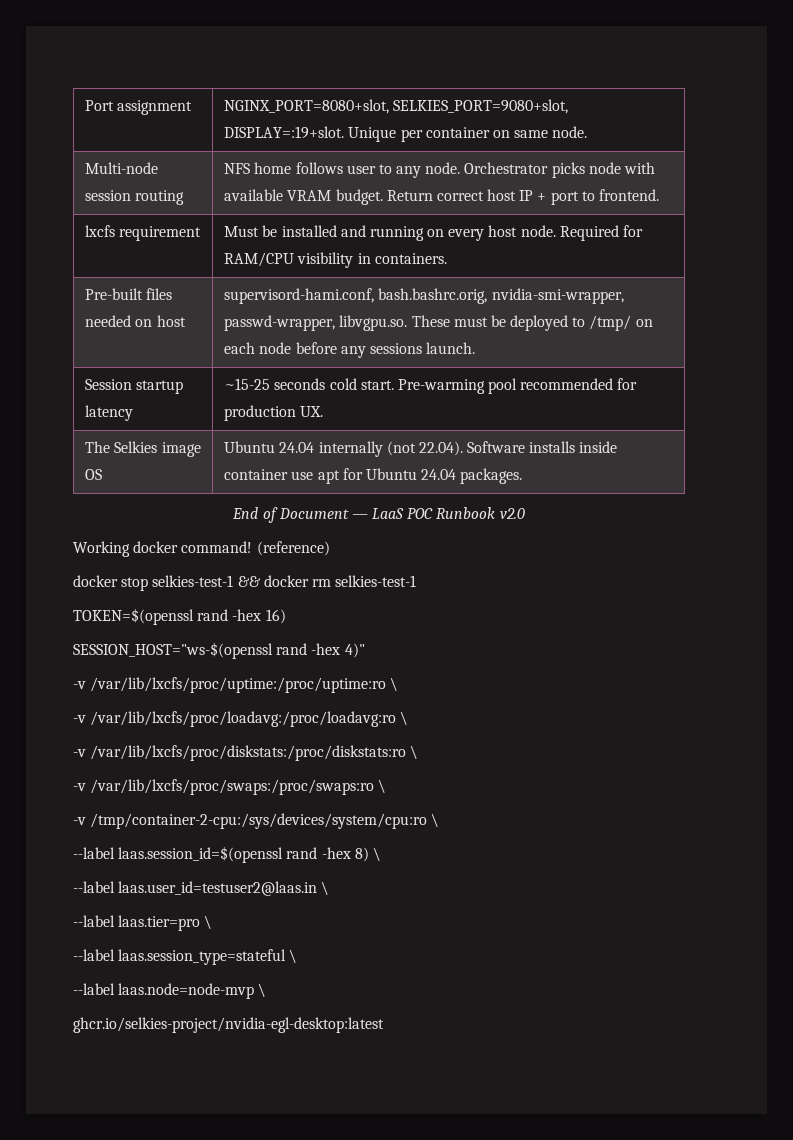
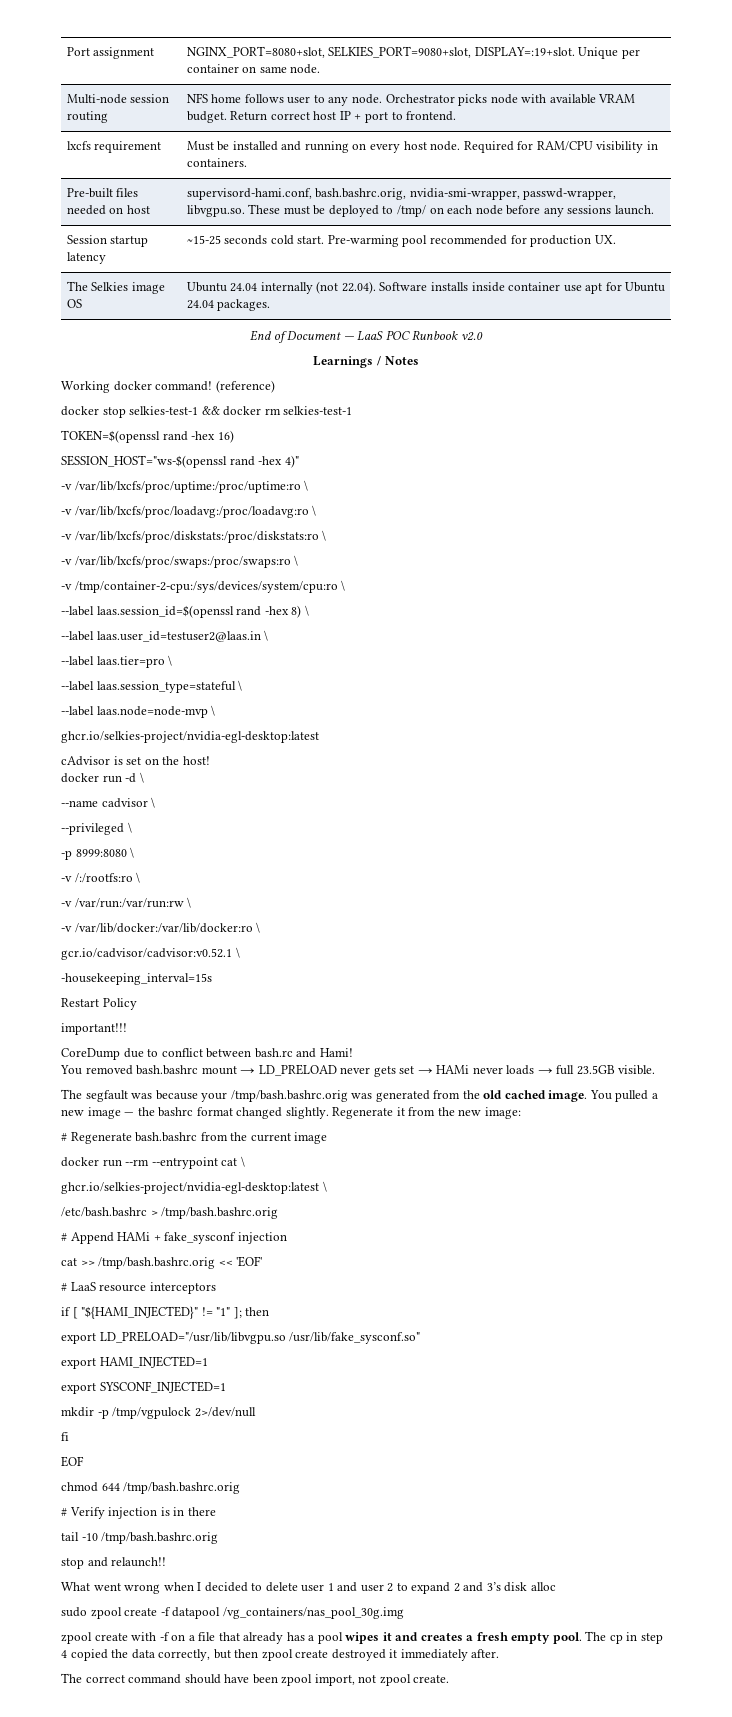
(525, 513) none -> [313,356,419,368] // Learnings / Notes
(384, 1025) none -> [61,756,210,766] [61,772,144,783] [61,797,156,808] [61,822,132,835] [61,847,135,860] [61,872,141,883] [61,897,192,908] [61,922,261,933] [61,947,240,960] [61,973,212,985] [61,998,137,1010] [61,1023,127,1035] [61,1048,353,1060] [60,1064,656,1077] [61,1089,658,1102] [61,1107,521,1119] [61,1132,328,1144] [61,1156,245,1169] [61,1181,327,1194] [61,1207,279,1219] [61,1232,287,1244] [61,1256,263,1269] [61,1282,216,1294] [61,1306,270,1319] [61,1331,421,1344] [61,1356,208,1369] [61,1381,226,1394] [61,1407,256,1419] [61,1432,69,1441] [61,1456,84,1467] [61,1482,241,1494] [61,1507,216,1519] [61,1532,219,1544] [61,1557,167,1569] [61,1582,556,1594] [61,1607,404,1619] [61,1631,663,1644] [61,1649,500,1661] [61,1673,450,1686] // cAdvisor is set on the host! // docker run -d \ // --name cadvisor \ // --privileged \ // -p 8999:8080 \ // -v /:/rootfs:ro \ // -v /var/run:/var/run:rw \ // -v /var/lib/docker:/var/lib/docker:ro \ // gcr.io/cadvisor/cadvisor:v0.52.1 \ // -housekeeping_interval=15s // Restart Policy // important!!! // CoreDump due to conflict between bash.rc and Hami! // You removed bash.bashrc mount → LD_PRELOAD never gets set → HAMi never loads → full 23.5GB visible. // The segfault was because your /tmp/bash.bashrc.orig was generated from the old cached image. You pulled a new image — the bashrc format changed slightly. Regenerate it from the new image: // # Regenerate bash.bashrc from the current image // docker run --rm --entrypoint cat \ // ghcr.io/selkies-project/nvidia-egl-desktop:latest \ // /etc/bash.bashrc > /tmp/bash.bashrc.orig // # Append HAMi + fake_sysconf injection // cat >> /tmp/bash.bashrc.orig << 'EOF' // # LaaS resource interceptors // if [ "${HAMI_INJECTED}" != "1" ]; then // export LD_PRELOAD="/usr/lib/libvgpu.so /usr/lib/fake_sysconf.so" // export HAMI_INJECTED=1 // export SYSCONF_INJECTED=1 // mkdir -p /tmp/vgpulock 2>/dev/null // fi // EOF // chmod 644 /tmp/bash.bashrc.orig // # Verify injection is in there // tail -10 /tmp/bash.bashrc.orig // stop and relaunch!! // What went wrong when I decided to delete user 1 and user 2 to expand 2 and 3’s disk alloc // sudo zpool create -f datapool /vg_containers/nas_pool_30g.img // zpool create with -f on a file that already has a pool wipes it and creates a fresh empty pool. The cp in step 4 copied the data correctly, but then zpool create destroyed it immediately after. // The correct command should have been zpool import, not zpool create.

